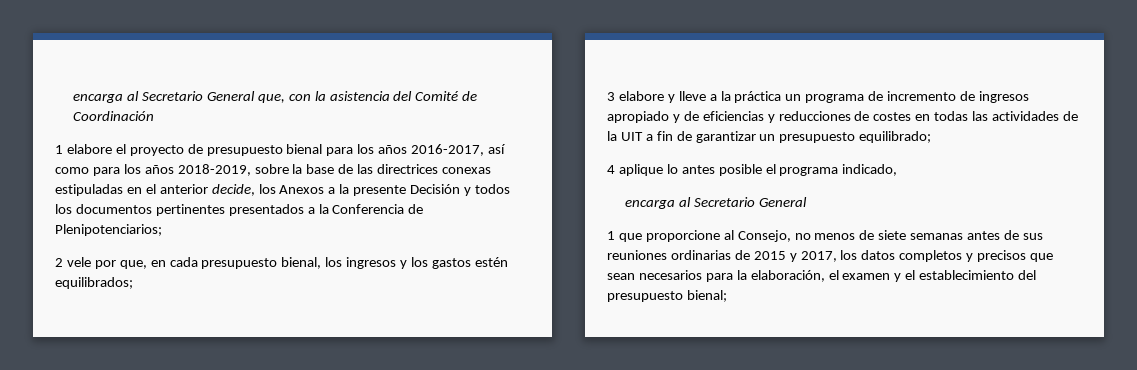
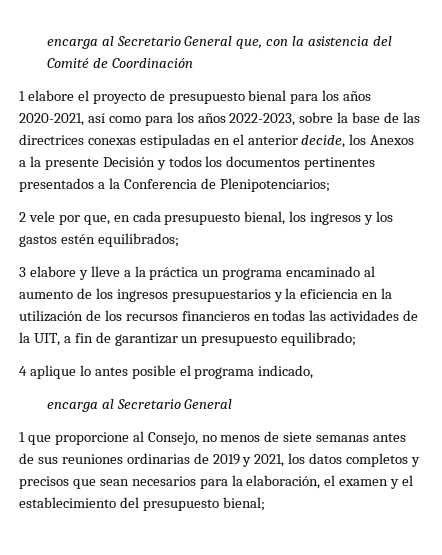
[411,144,485,156] 2016-2017, -> [19,113,84,126] 2020-2021,
[177,164,251,176] 2018-2019, -> [229,113,296,126] 2022-2023,
[868,91,1029,103] [607,111,912,123] de incremento de ingresos apropiado y de eficiencias y reducciones de costes -> [286,266,376,277] [19,288,393,302] [19,310,250,322] encaminado al aumento de los ingresos presupuestarios y la eficiencia en la utilización de los recursos financieros
[620,132,643,141] UIT -> [33,333,60,346] UIT,
[753,251,837,262] 2015 y 2017, -> [212,454,285,467] 2019 y 2021,

